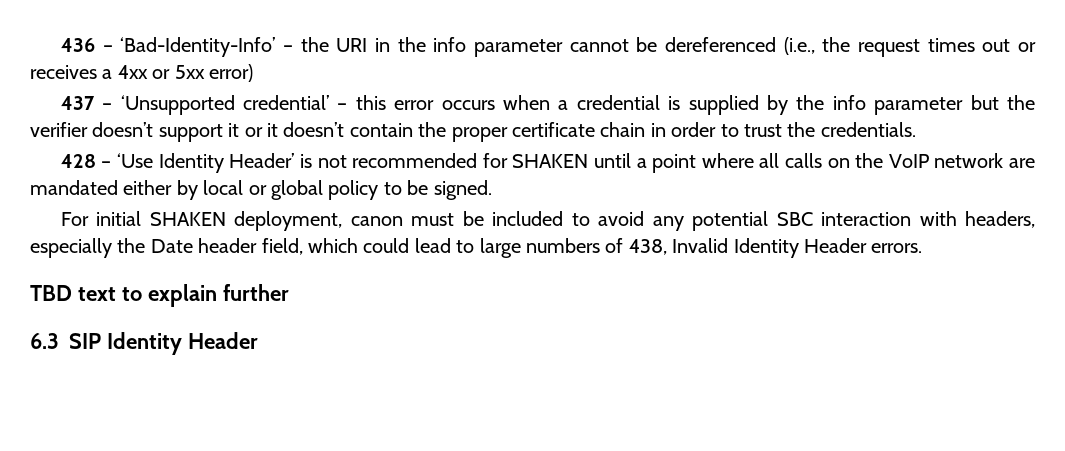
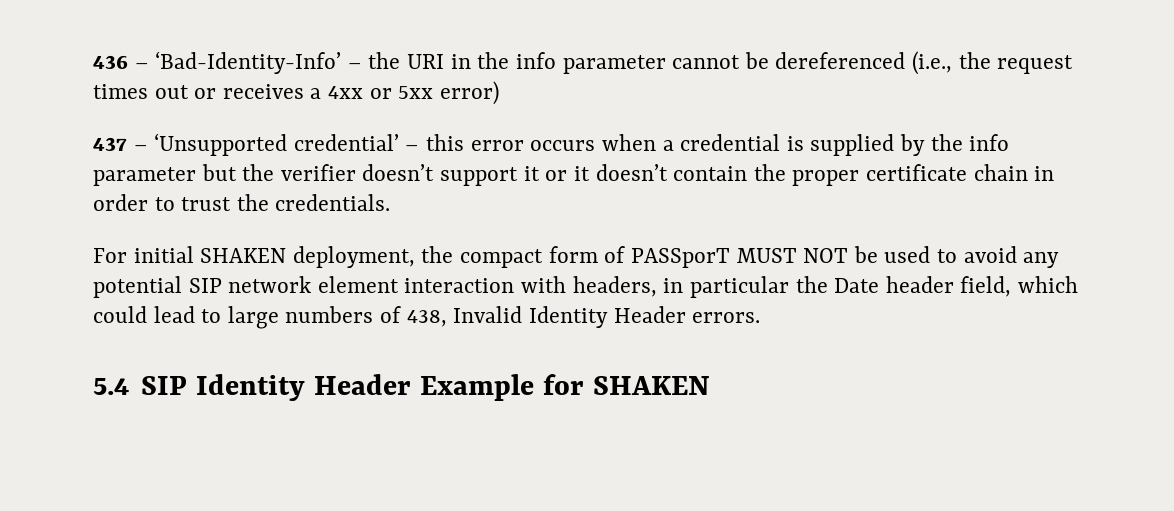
[60,153,1036,173] [30,180,492,200] [60,211,564,231] 428 – ‘Use Identity Header’ is not recommended for SHAKEN until a point where all calls on the VoIP network are mandated either by local or global policy to be signed. // For initial SHAKEN deployment, canon must be included -> [93,246,931,268] For initial SHAKEN deployment, the compact form of PASSporT MUST NOT be used
[776,212,813,226] SBC -> [188,276,399,293] SIP network element
[30,238,112,258] especially -> [663,276,789,298] in particular
[30,284,289,307] [30,332,258,355] TBD text to explain further // 6.3 SIP Identity Header -> [93,374,710,401] 5.4 SIP Identity Header Example for SHAKEN

